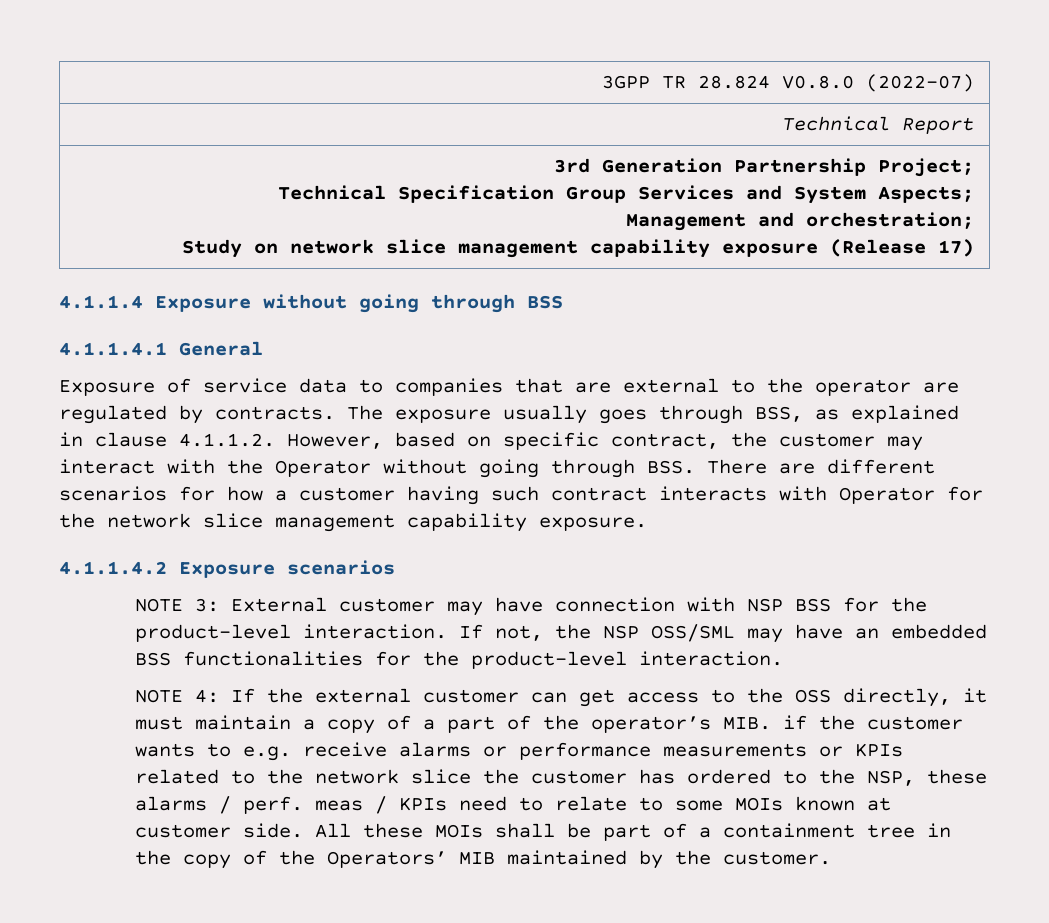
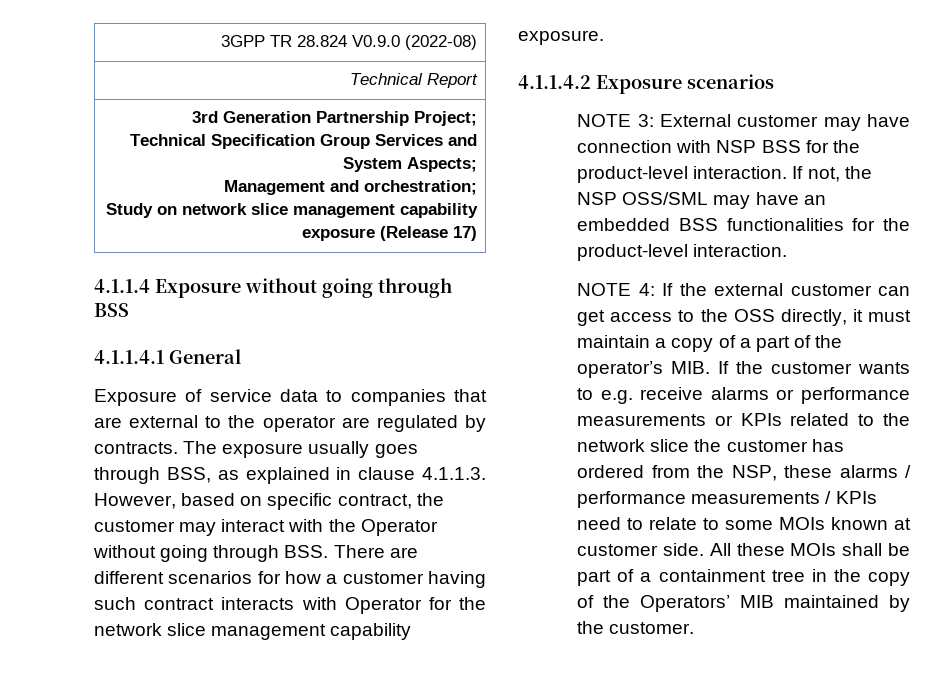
[781,74,974,92] V0.8.0 (2022-07) -> [352,35,478,50] V0.9.0 (2022-08)
[179,433,275,447] 4.1.1.2. -> [422,467,486,480] 4.1.1.3.
[783,715,808,730] if -> [718,361,730,374] If
[783,770,808,784] to -> [651,465,690,478] from
[243,796,364,814] perf. meas -> [577,491,821,508] performance measurements

